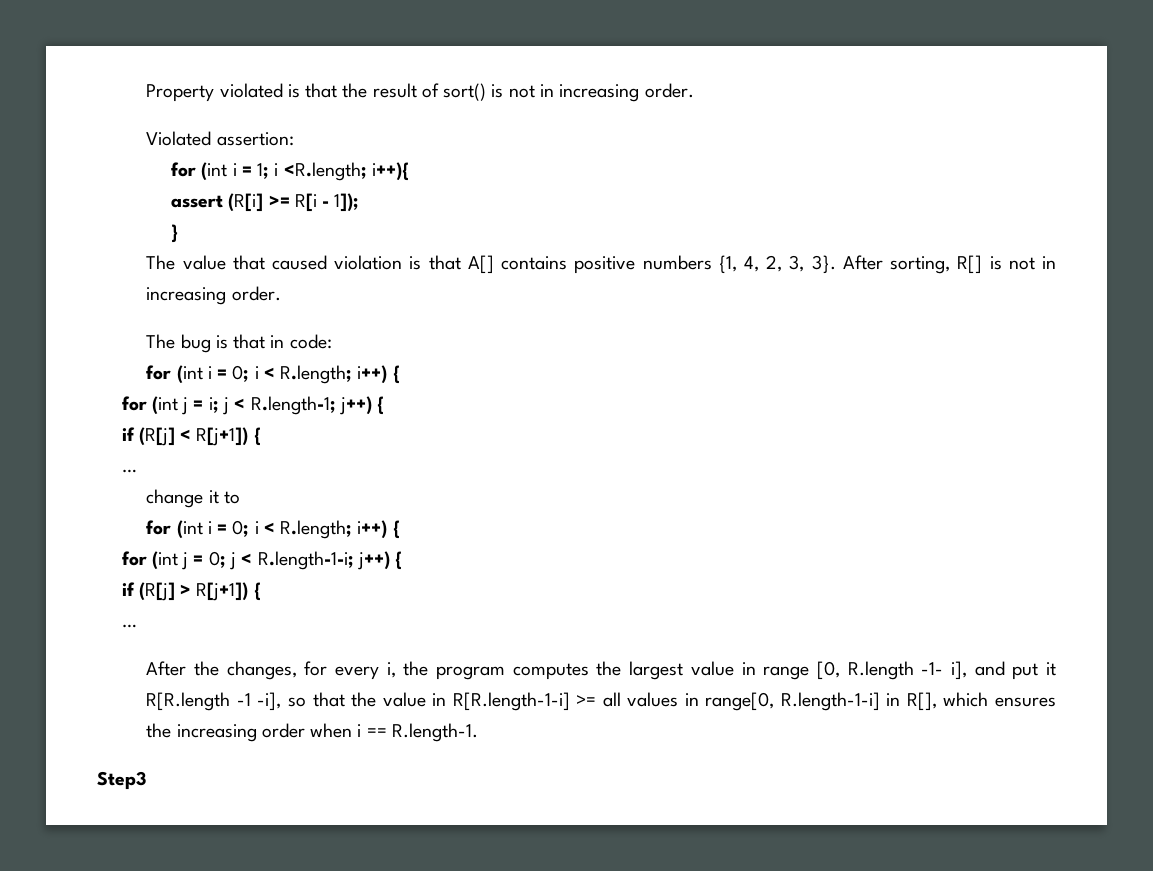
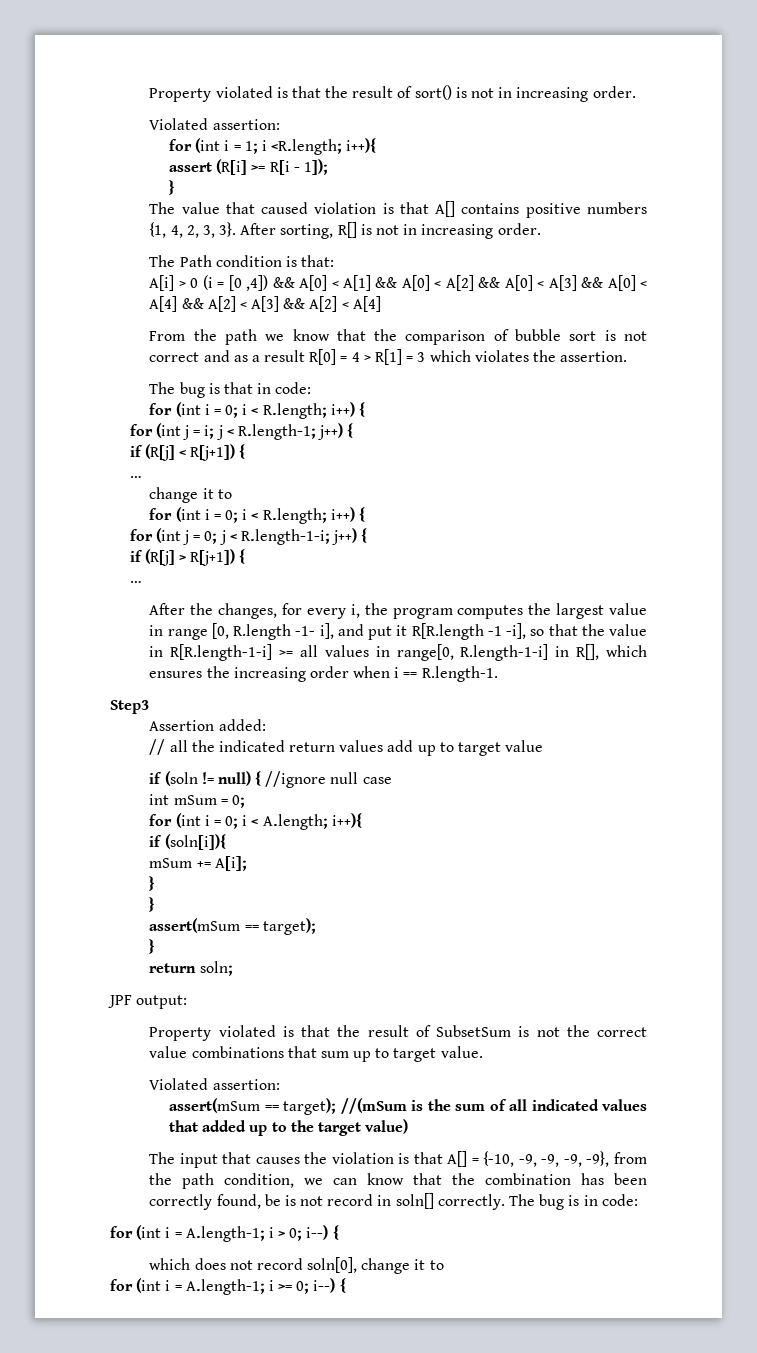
(281, 293) none -> [149,255,335,267] [149,275,647,291] [149,296,381,312] [149,329,647,345] [149,349,628,365] // The Path condition is that: // A[i] > 0 (i = [0 ,4]) && A[0] < A[1] && A[0] < A[2] && A[0] < A[3] && A[0] < A[4] && A[2] < A[3] && A[2] < A[4] // From the path we know that the comparison of bubble sort is not correct and as a result R[0] = 4 > R[1] = 3 which violates the assertion.
(146, 780) none -> [149,719,266,731] [149,739,544,756] [149,771,392,788] [149,794,245,808] [149,813,362,830] [149,834,226,850] [149,856,247,871] [149,876,156,891] [149,897,156,912] [149,918,316,935] [149,939,156,954] [149,961,233,976] [108,995,188,1009] [149,1025,647,1041] [149,1046,483,1062] [149,1078,280,1090] [169,1098,648,1115] [169,1119,409,1136] [149,1151,647,1168] [149,1173,647,1189] [149,1193,638,1210] [110,1225,339,1242] [149,1257,444,1274] [110,1278,346,1295] // Assertion added: // // all the indicated return values add up to target value // if (soln != null) { //ignore null case // int mSum = 0; // for (int i = 0; i < A.length; i++){ // if (soln[i]){ // mSum += A[i]; // } // } // assert(mSum == target); // } // return soln; // JPF output: // Property violated is that the result of SubsetSum is not the correct value combinations that sum up to target value. // Violated assertion: // assert(mSum == target); //(mSum is the sum of all indicated values that added up to the target value) // The input that causes the violation is that A[] = {-10, -9, -9, -9, -9}, from the path condition, we can know that the combination has been correctly found, be is not record in soln[] correctly. The bug is in code: // for (int i = A.length-1; i > 0; i--) { // which does not record soln[0], change it to // for (int i = A.length-1; i >= 0; i--) {

